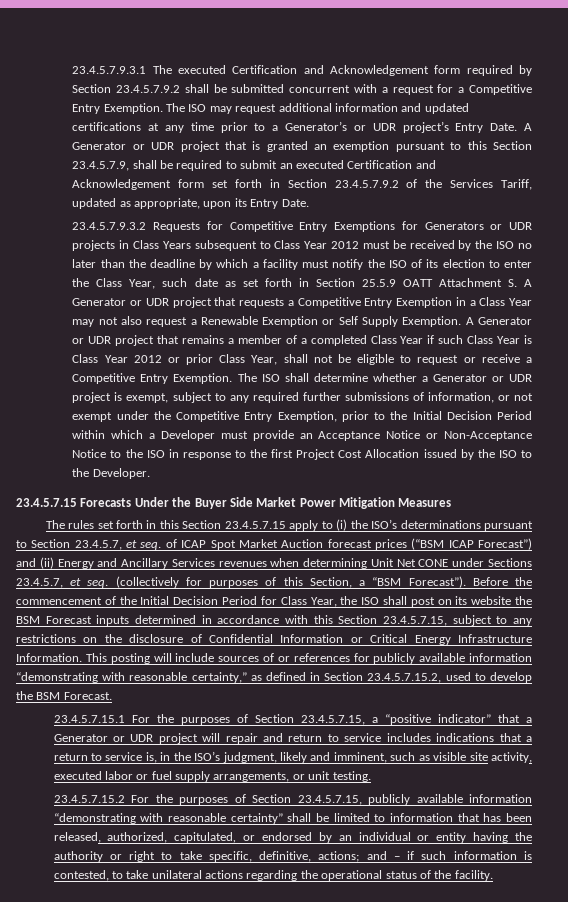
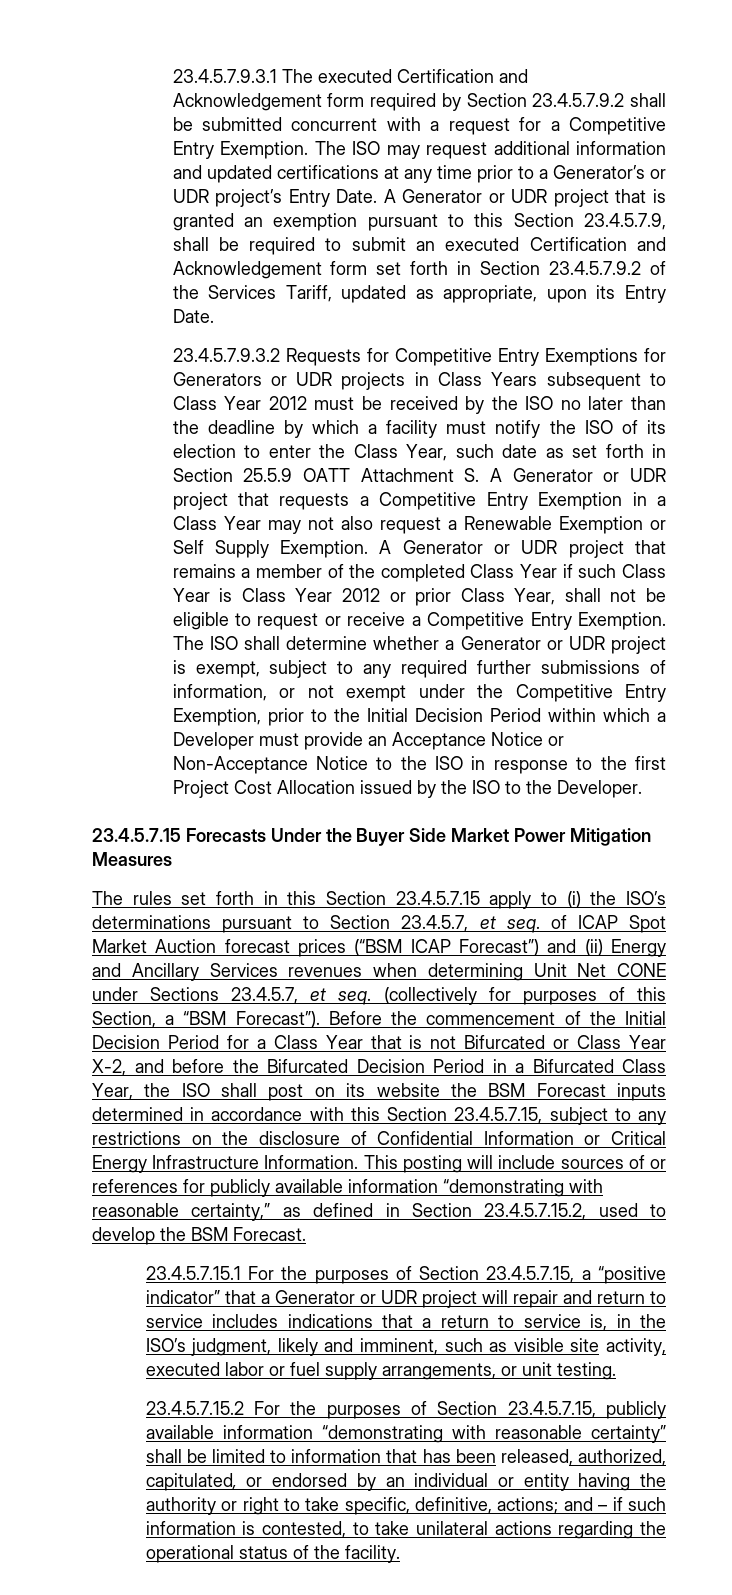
[300,338,307,344] a -> [349,564,376,578] the
(277, 600) none -> [256,1035,667,1049] [92,1059,614,1076] a Class Year that is not Bifurcated or Class Year X-2, and before the Bifurcated Decision Period in a Bifurcated

